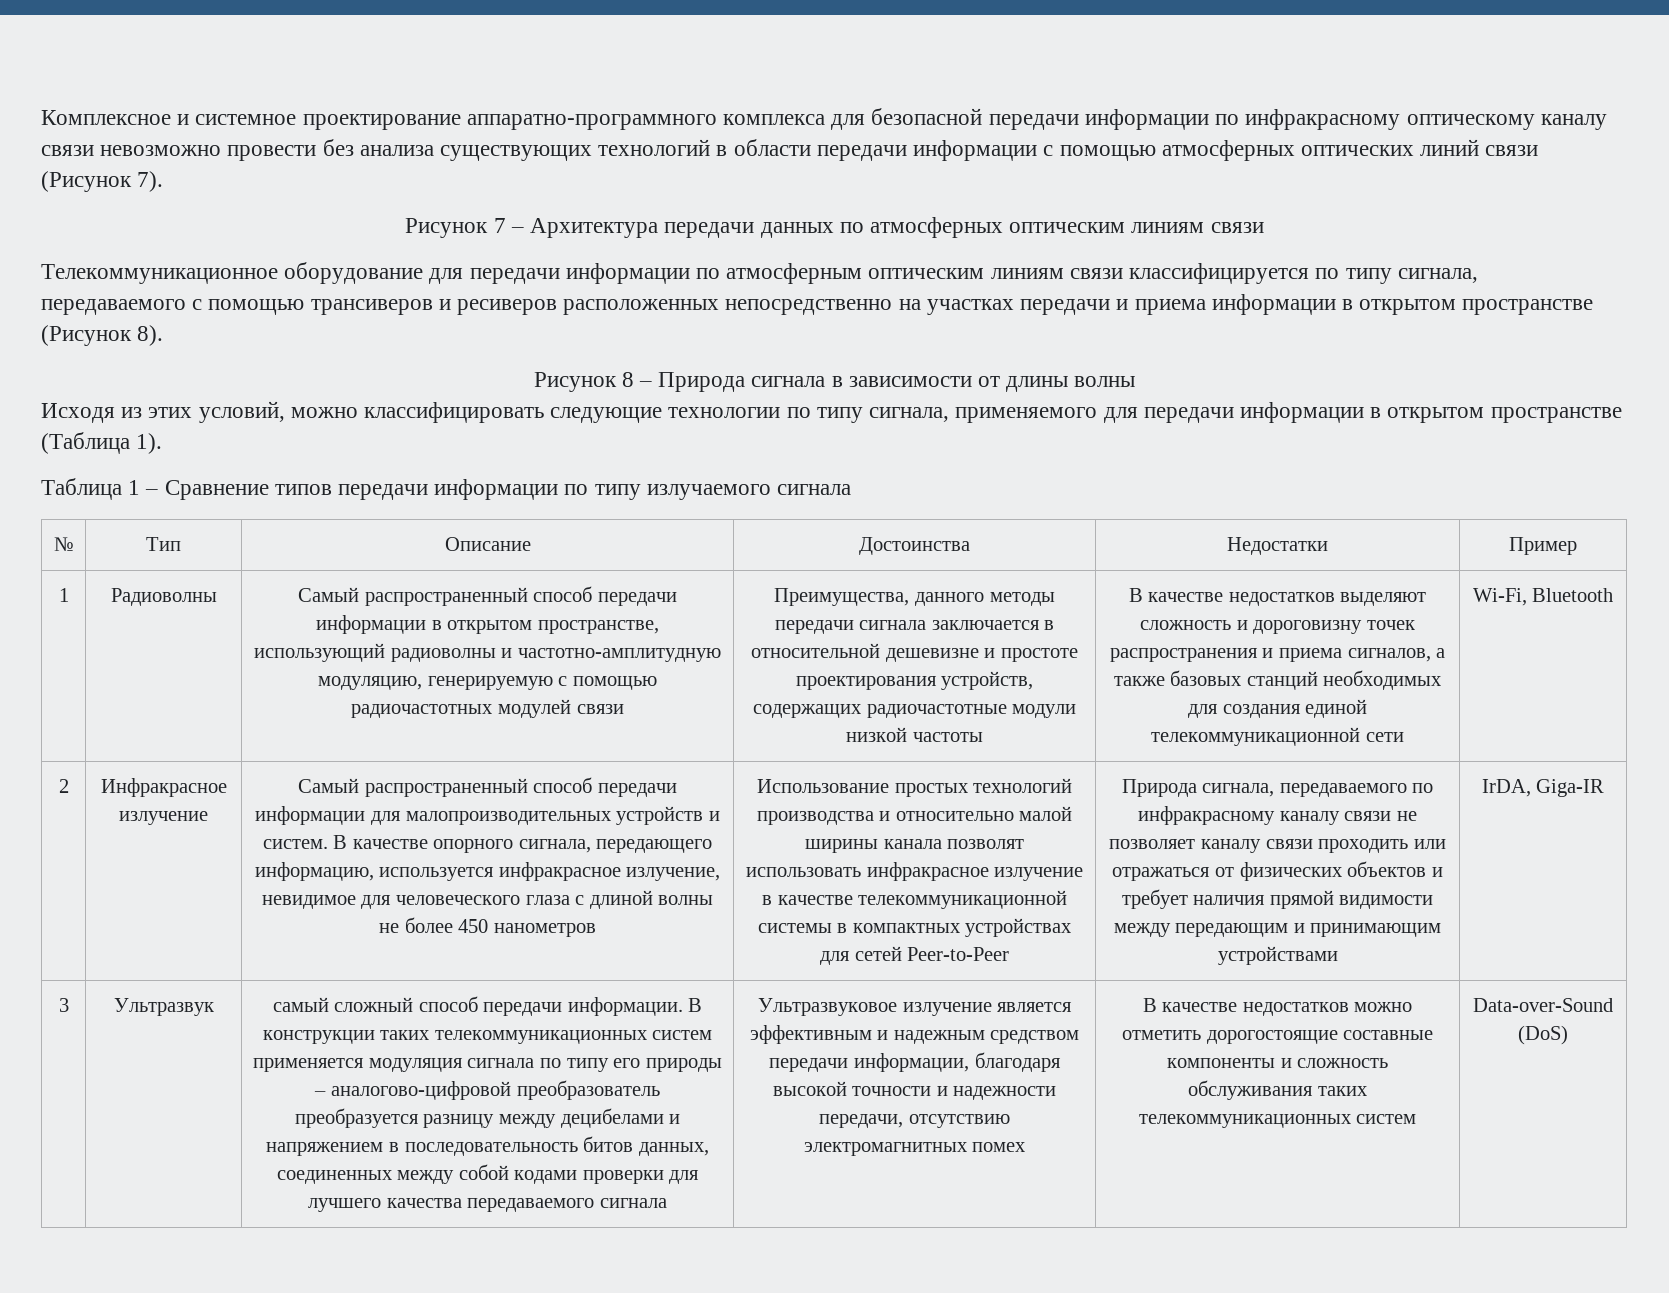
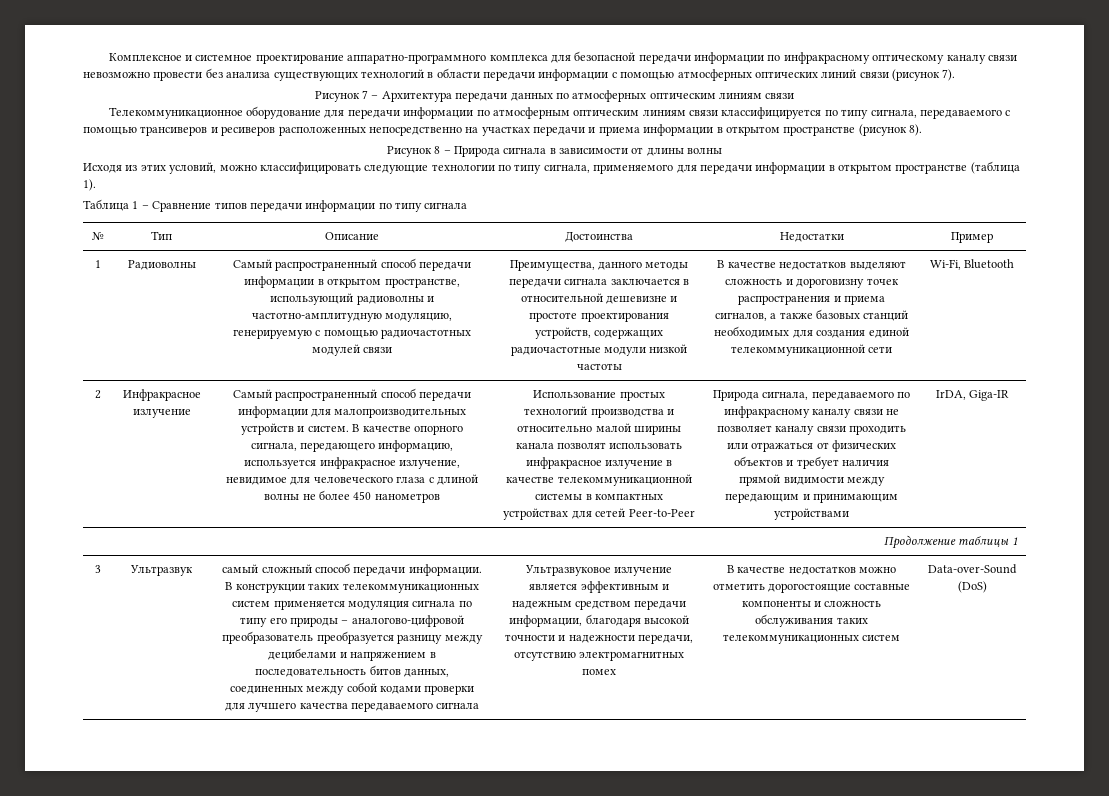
[41,171,132,192] (Рисунок -> [892,69,940,81] (рисунок
[41,325,132,346] (Рисунок -> [858,124,907,136] (рисунок
[41,432,130,454] (Таблица -> [970,161,1020,174] (таблица
[646,484,771,500] излучаемого -> (422, 207) none
(1605, 788) none -> [883,535,1018,549] // Продолжение таблицы 1

